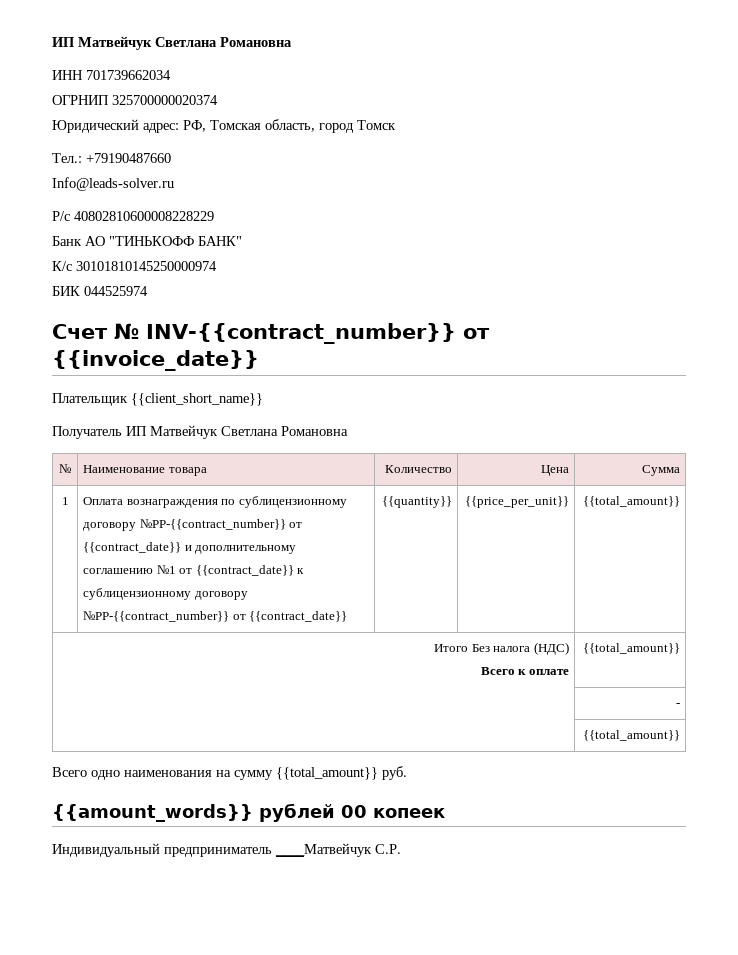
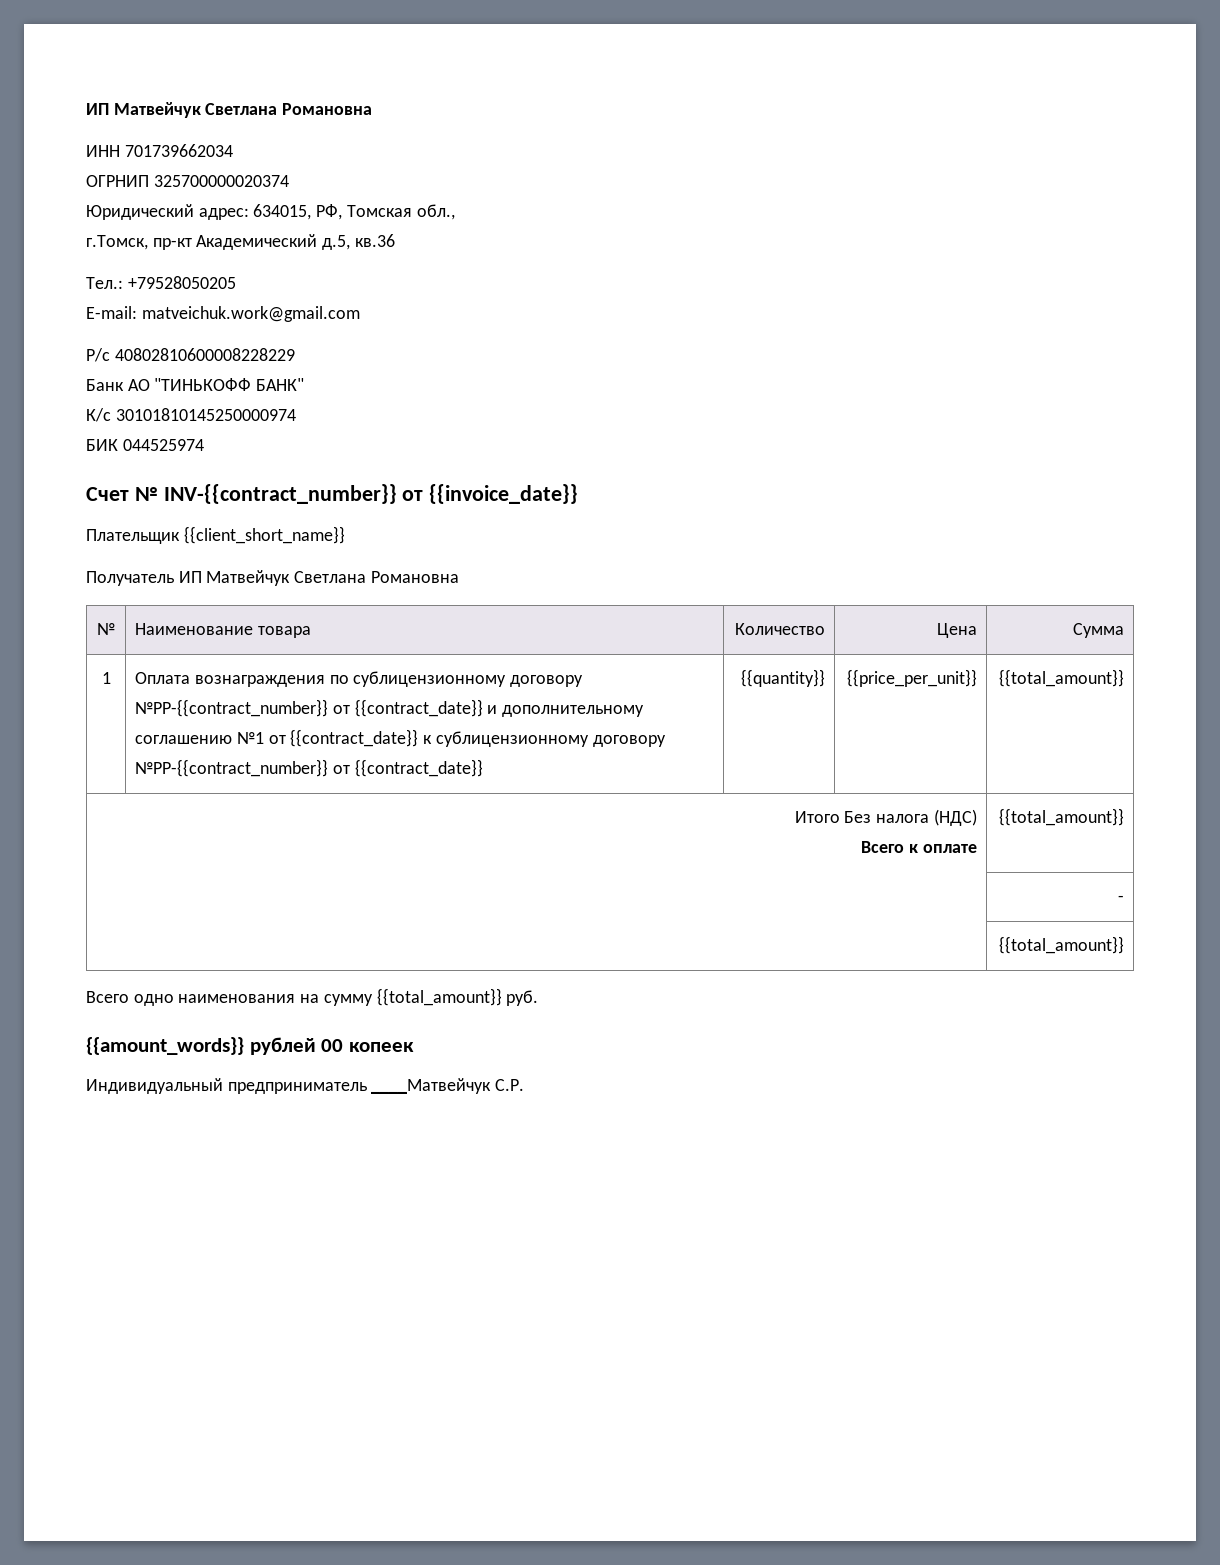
(179, 128) none -> [253,204,312,220] 634015,
[265,119,396,133] [52,153,171,163] [52,177,174,191] область, город Томск // Тел.: +79190487660 // Info@leads-solver.ru -> [416,204,455,220] [86,234,395,250] [86,276,236,289] [86,306,360,322] обл., // г.Томск, пр-кт Академический д.5, кв.36 // Тел.: +79528050205 // E-mail: matveichuk.work@gmail.com

